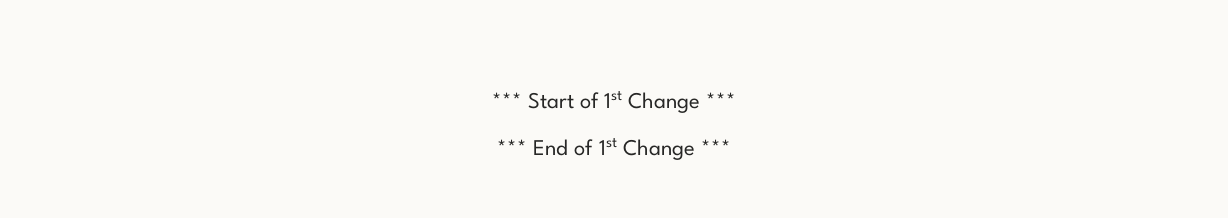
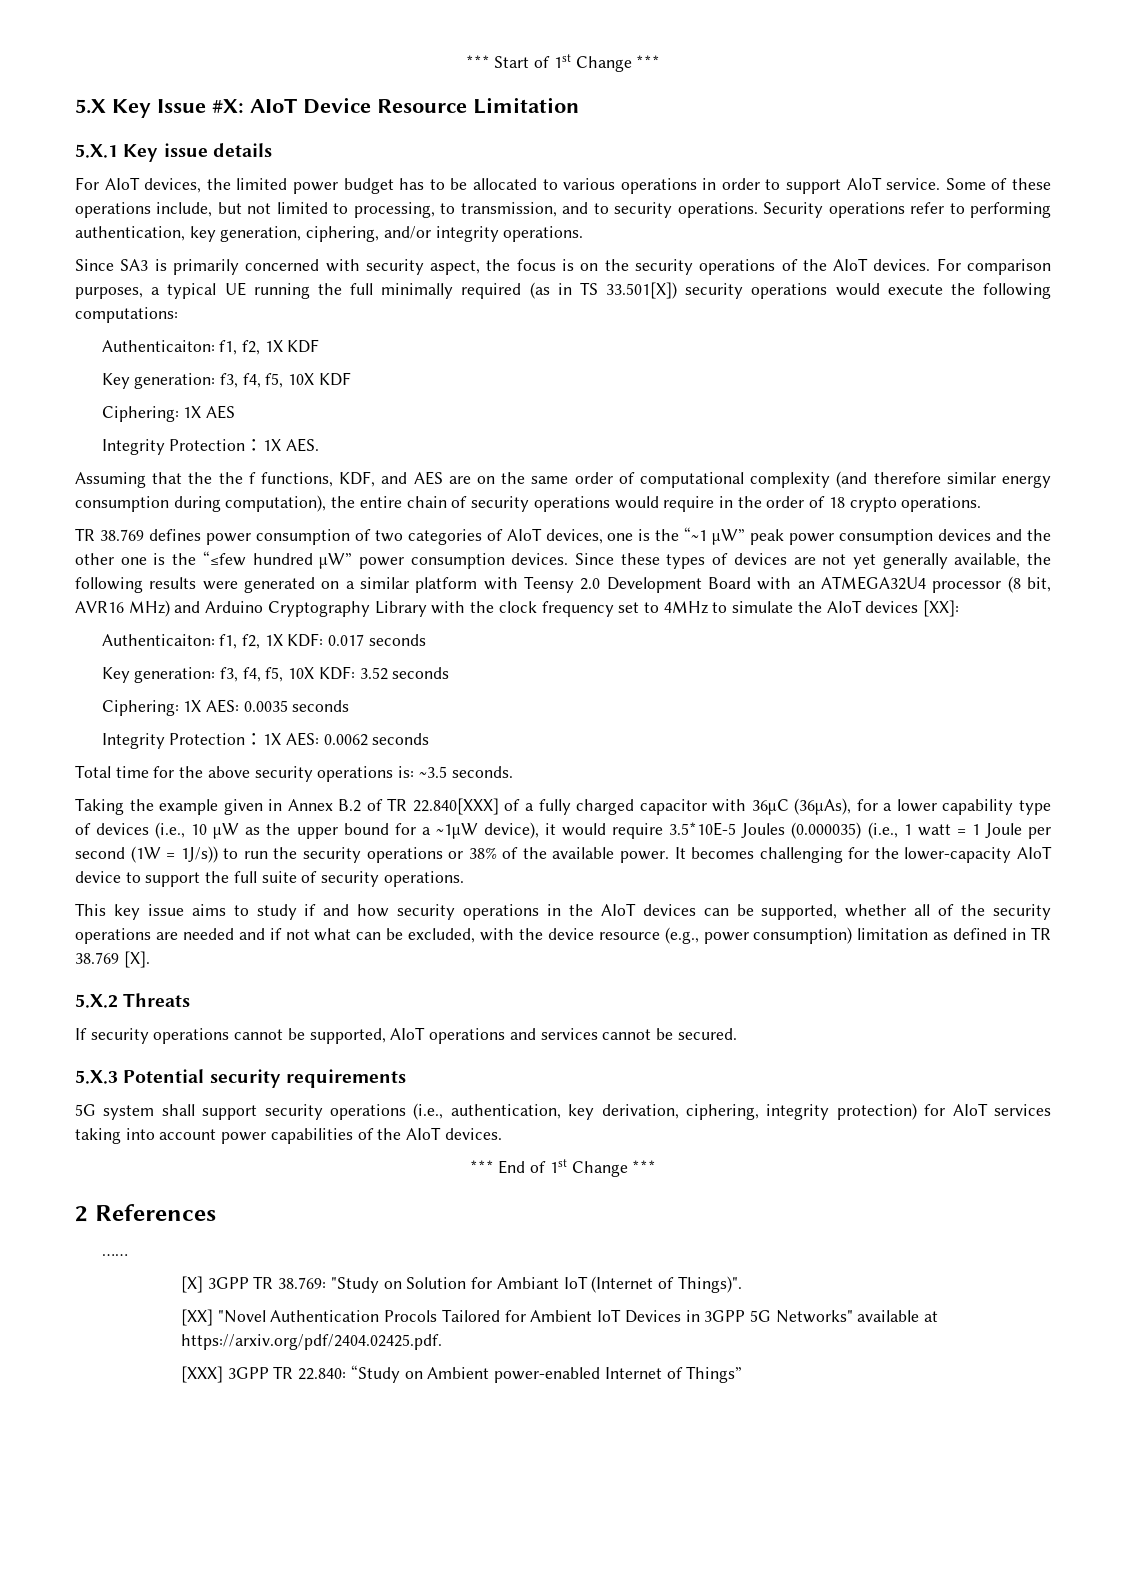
(737, 100) none -> [75,97,579,118] [75,143,272,162] [75,177,1052,194] [75,202,1052,218] [75,226,584,242] [75,258,1051,275] [75,282,1051,299] [75,307,178,323] [101,339,320,355] [101,372,351,389] [101,405,235,422] [101,438,319,455] [75,471,1052,488] [75,495,982,512] [75,527,1052,545] [75,551,1052,569] [75,576,1052,593] [75,600,960,617] [101,633,426,649] [101,666,450,683] [101,699,350,716] [101,732,430,749] [75,765,513,782] [75,798,1051,815] [75,822,1052,839] [75,846,1052,863] [75,871,464,887] [75,903,1051,920] [75,927,1052,944] [75,951,150,968] [75,993,191,1008] [75,1027,737,1044] [75,1069,406,1088] [75,1103,1051,1120] [75,1127,502,1144] // 5.X Key Issue #X: AIoT Device Resource Limitation // 5.X.1 Key issue details // For AIoT devices, the limited power budget has to be allocated to various operations in order to support AIoT service. Some of these operations include, but not limited to processing, to transmission, and to security operations. Security operations refer to performing authentication, key generation, ciphering, and/or integrity operations. // Since SA3 is primarily concerned with security aspect, the focus is on the security operations of the AIoT devices. For comparison purposes, a typical UE running the full minimally required (as in TS 33.501[X]) security operations would execute the following computations: // Authenticaiton: f1, f2, 1X KDF // Key generation: f3, f4, f5, 10X KDF // Ciphering: 1X AES // Integrity Protection：1X AES. // Assuming that the the f functions, KDF, and AES are on the same order of computational complexity (and therefore similar energy consumption during computation), the entire chain of security operations would require in the order of 18 crypto operations. // TR 38.769 defines power consumption of two categories of AIoT devices, one is the “~1 µW” peak power consumption devices and the other one is the “≤few hundred µW” power consumption devices. Since these types of devices are not yet generally available, the following results were generated on a similar platform with Teensy 2.0 Development Board with an ATMEGA32U4 processor (8 bit, AVR16 MHz) and Arduino Cryptography Library with the clock frequency set to 4MHz to simulate the AIoT devices [XX]: // Authenticaiton: f1, f2, 1X KDF: 0.017 seconds // Key generation: f3, f4, f5, 10X KDF: 3.52 seconds // Ciphering: 1X AES: 0.0035 seconds // Integrity Protection：1X AES: 0.0062 seconds // Total time for the above security operations is: ~3.5 seconds. // Taking the example given in Annex B.2 of TR 22.840[XXX] of a fully charged capacitor with 36µC (36µAs), for a lower capability type of devices (i.e., 10 µW as the upper bound for a ~1µW device), it would require 3.5*10E-5 Joules (0.000035) (i.e., 1 watt = 1 Joule per second (1W = 1J/s)) to run the security operations or 38% of the available power. It becomes challenging for the lower-capacity AIoT device to support the full suite of security operations. // This key issue aims to study if and how security operations in the AIoT devices can be supported, whether all of the security operations are needed and if not what can be excluded, with the device resource (e.g., power consumption) limitation as defined in TR 38.769 [X]. // 5.X.2 Threats // If security operations cannot be supported, AIoT operations and services cannot be secured. // 5.X.3 Potential security requirements // 5G system shall support security operations (i.e., authentication, key derivation, ciphering, integrity protection) for AIoT services taking into account power capabilities of the AIoT devices.
(731, 147) none -> [75,1204,216,1222] [101,1254,128,1256] [180,1276,742,1293] [180,1309,939,1326] [180,1334,442,1350] [180,1365,743,1383] // 2 References // …… // [X] 3GPP TR 38.769: "Study on Solution for Ambiant IoT (Internet of Things)". // [XX] "Novel Authentication Procols Tailored for Ambient IoT Devices in 3GPP 5G Networks" available at https://arxiv.org/pdf/2404.02425.pdf. // [XXX] 3GPP TR 22.840: “Study on Ambient power-enabled Internet of Things”

